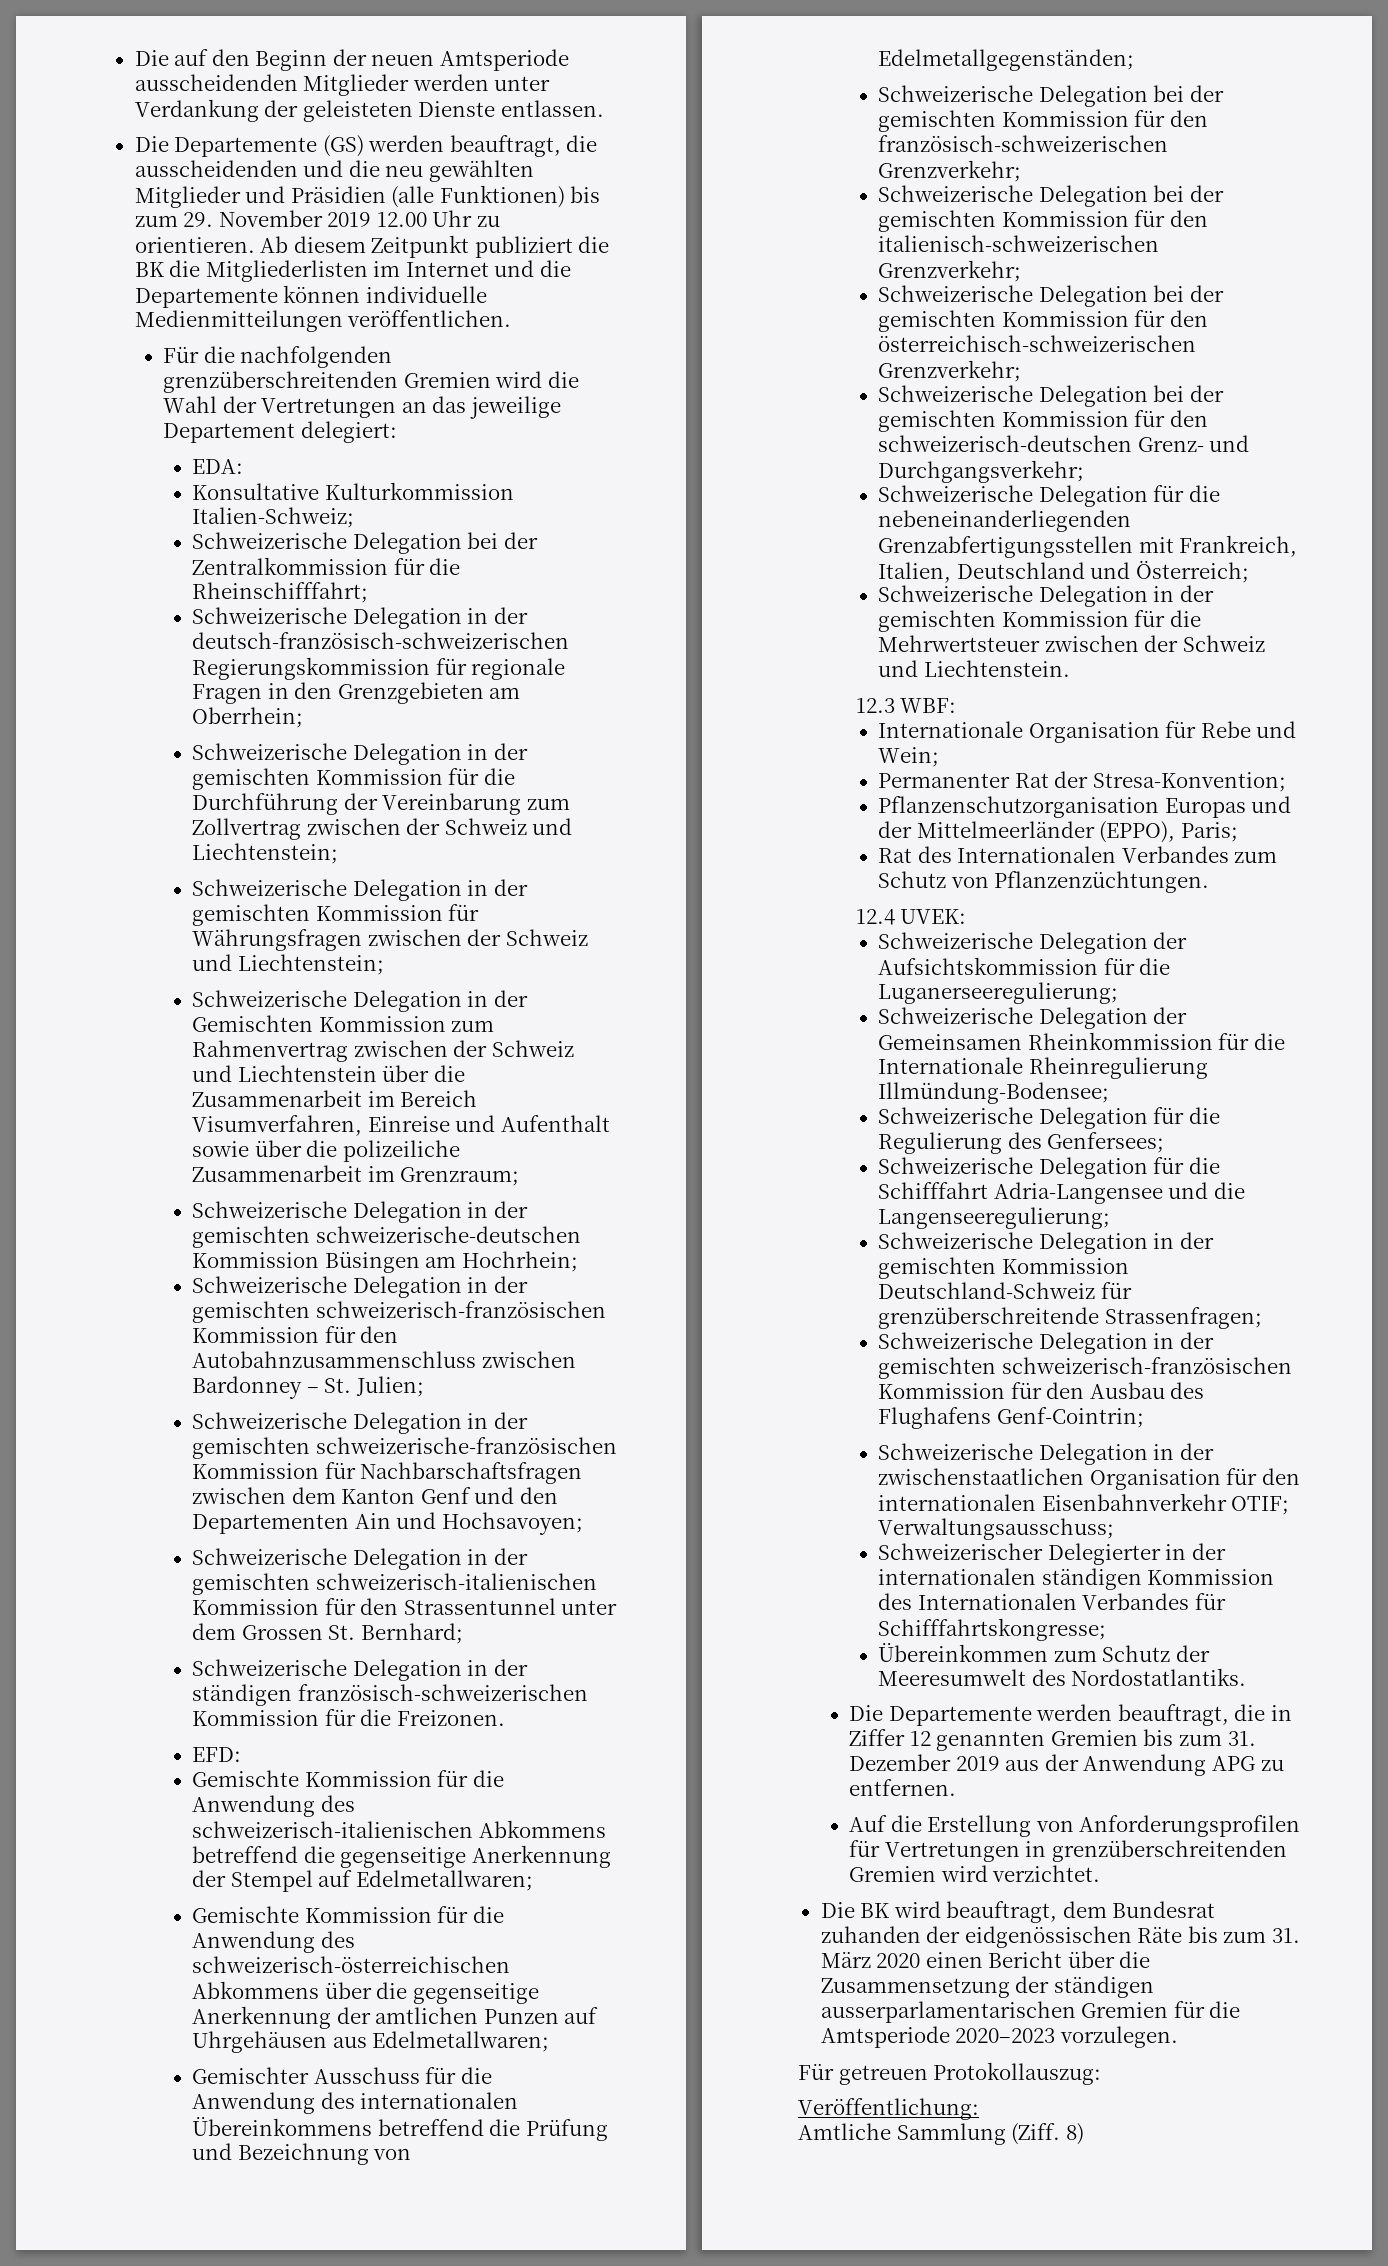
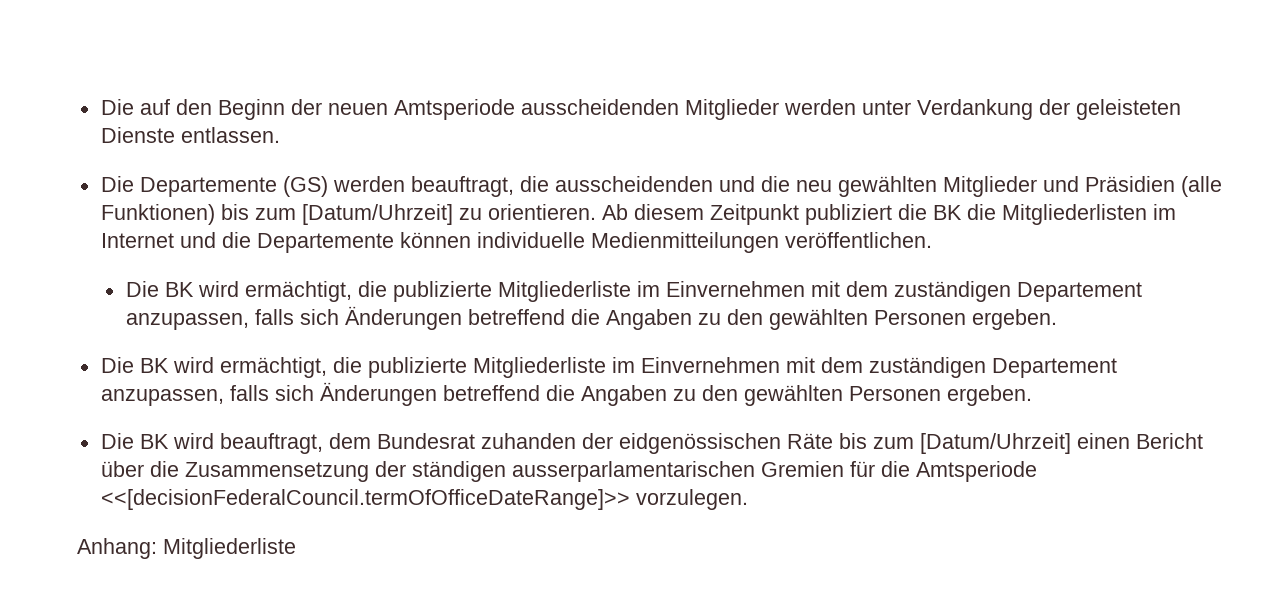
[183,210,473,227] 29. November 2019 12.00 Uhr -> [301,204,453,225] [Datum/Uhrzeit]
[163,346,393,368] [163,371,579,393] [163,396,561,419] [163,421,397,443] [192,459,244,474] [192,482,514,500] [192,507,355,528] [192,532,538,554] [192,557,461,575] [192,582,369,603] [192,607,528,629] [192,632,570,649] [192,657,566,680] [192,682,521,704] [192,707,304,728] [192,743,528,765] [192,768,515,790] [192,793,570,815] [192,818,573,840] [192,843,339,864] [192,879,528,901] [192,904,480,926] [192,929,588,951] [192,954,384,975] [192,990,528,1012] [192,1015,495,1032] [192,1040,574,1062] [192,1065,465,1082] [192,1090,478,1107] [192,1115,610,1136] [192,1140,460,1162] [192,1165,520,1186] [192,1201,528,1223] [192,1226,581,1248] [192,1251,578,1273] [192,1276,528,1298] [192,1301,606,1323] [192,1326,399,1343] [192,1351,576,1368] [192,1376,424,1399] [192,1412,528,1434] [192,1437,617,1459] [192,1462,583,1484] [192,1487,558,1504] [192,1512,583,1535] [192,1548,528,1570] [192,1573,597,1595] [192,1598,618,1615] [192,1623,463,1644] [192,1659,528,1681] [192,1684,588,1706] [192,1709,505,1726] [192,1747,242,1762] [192,1770,504,1787] [192,1795,355,1817] [192,1820,606,1838] [192,1845,611,1868] [192,1870,533,1892] [192,1906,504,1923] [192,1931,355,1953] [192,1956,511,1973] [192,1981,539,2004] [192,2006,599,2029] [192,2031,550,2053] [192,2067,492,2084] [192,2092,519,2114] [192,2117,608,2141] [192,2143,412,2165] [878,49,1135,71] [878,85,1224,107] [878,110,1208,132] [878,135,1169,152] [878,160,1022,182] [878,185,1224,207] [878,210,1208,232] [878,235,1160,252] [878,260,1022,282] [878,285,1224,307] [878,310,1208,332] [878,335,1197,352] [878,360,1022,382] [878,385,1224,407] [878,410,1208,432] [878,435,1250,452] [878,460,1085,483] [878,485,1220,507] [878,510,1132,532] [878,535,1298,558] [878,560,1249,583] [878,585,1214,607] [878,610,1201,632] [878,635,1265,652] [878,660,1070,677] [855,698,957,713] [878,721,1297,743] [878,747,940,767] [878,771,1286,792] [878,796,1292,818] [878,821,1238,843] [878,846,1278,863] [878,871,1210,893] [855,909,967,925] [878,932,1188,954] [878,957,1171,975] [878,982,1119,1004] [878,1007,1188,1029] [878,1032,1285,1050] [878,1057,1208,1079] [878,1082,1110,1104] [878,1107,1220,1129] [878,1132,1165,1154] [878,1157,1220,1179] [878,1182,1245,1204] [878,1207,1111,1229] [878,1232,1214,1254] [878,1257,1129,1279] [878,1282,1132,1299] [878,1307,1262,1329] [878,1332,1214,1354] [878,1357,1292,1379] [878,1382,1205,1399] [878,1407,1144,1429] [878,1443,1214,1465] [878,1468,1300,1490] [878,1493,1290,1515] [878,1518,1115,1540] [878,1543,1226,1565] [878,1568,1275,1590] [878,1593,1226,1610] [878,1618,1107,1641] [878,1643,1210,1662] [878,1668,1247,1686] [849,1704,1292,1726] [849,1729,1256,1751] [849,1754,1284,1776] [849,1779,957,1796] [849,1815,1301,1837] [849,1840,1287,1862] [849,1865,1101,1882] Für die nachfolgenden grenzüberschreitenden Gremien wird die Wahl der Vertretungen an das jeweilige Departement delegiert: // EDA: // Konsultative Kulturkommission Italien-Schweiz; // Schweizerische Delegation bei der Zentralkommission für die Rheinschifffahrt; // Schweizerische Delegation in der deutsch-französisch-schweizerischen Regierungskommission für regionale Fragen in den Grenzgebieten am Oberrhein; // Schweizerische Delegation in der gemischten Kommission für die Durchführung der Vereinbarung zum Zollvertrag zwischen der Schweiz und Liechtenstein; // Schweizerische Delegation in der gemischten Kommission für Währungsfragen zwischen der Schweiz und Liechtenstein; // Schweizerische Delegation in der Gemischten Kommission zum Rahmenvertrag zwischen der Schweiz und Liechtenstein über die Zusammenarbeit im Bereich Visumverfahren, Einreise und Aufenthalt sowie über die polizeiliche Zusammenarbeit im Grenzraum; // Schweizerische Delegation in der gemischten schweizerische-deutschen Kommission Büsingen am Hochrhein; // Schweizerische Delegation in der gemischten schweizerisch-französischen Kommission für den Autobahnzusammenschluss zwischen Bardonney – St. Julien; // Schweizerische Delegation in der gemischten schweizerische-französischen Kommission für Nachbarschaftsfragen zwischen dem Kanton Genf und den Departementen Ain und Hochsavoyen; // Schweizerische Delegation in der gemischten schweizerisch-italienischen Kommission für den Strassentunnel unter dem Grossen St. Bernhard; // Schweizerische Delegation in der ständigen französisch-schweizerischen Kommission für die Freizonen. // EFD: // Gemischte Kommission für die Anwendung des schweizerisch-italienischen Abkommens betreffend die gegenseitige Anerkennung der Stempel auf Edelmetallwaren; // Gemischte Kommission für die Anwendung des schweizerisch-österreichischen Abkommens über die gegenseitige Anerkennung der amtlichen Punzen auf Uhrgehäusen aus Edelmetallwaren; // Gemischter Ausschuss für die Anwendung des internationalen Übereinkommens betreffend die Prüfung und Bezeichnung von Edelmetallgegenständen; // Schweizerische Delegation bei der gemischten Kommission für den französisch-schweizerischen Grenzverkehr; // Schweizerische Delegation bei der gemischten Kommission für den italienisch-schweizerischen Grenzverkehr; // Schweizerische Delegation bei der gemischten Kommission für den österreichisch-schweizerischen Grenzverkehr; // Schweizerische Delegation bei der gemischten Kommission für den schweizerisch-deutschen Grenz- und Durchgangsverkehr; // Schweizerische Delegation für die nebeneinanderliegenden Grenzabfertigungsstellen mit Frankreich, Italien, Deutschland und Österreich; // Schweizerische Delegation in der gemischten Kommission für die Mehrwertsteuer zwischen der Schweiz und Liechtenstein. // 12.3 WBF: // Internationale Organisation für Rebe und Wein; // Permanenter Rat der Stresa-Konvention; // Pflanzenschutzorganisation Europas und der Mittelmeerländer (EPPO), Paris; // Rat des Internationalen Verbandes zum Schutz von Pflanzenzüchtungen. // 12.4 UVEK: // Schweizerische Delegation der Aufsichtskommission für die Luganerseeregulierung; // Schweizerische Delegation der Gemeinsamen Rheinkommission für die Internationale Rheinregulierung Illmündung-Bodensee; // Schweizerische Delegation für die Regulierung des Genfersees; // Schweizerische Delegation für die Schifffahrt Adria-Langensee und die Langenseeregulierung; // Schweizerische Delegation in der gemischten Kommission Deutschland-Schweiz für grenzüberschreitende Strassenfragen; // Schweizerische Delegation in der gemischten schweizerisch-französischen Kommission für den Ausbau des Flughafens Genf-Cointrin; // Schweizerische Delegation in der zwischenstaatlichen Organisation für den internationalen Eisenbahnverkehr OTIF; Verwaltungsausschuss; // Schweizerischer Delegierter in der internationalen ständigen Kommission des Internationalen Verbandes für Schifffahrtskongresse; // Übereinkommen zum Schutz der Meeresumwelt des Nordostatlantiks. // Die Departemente werden beauftragt, die in Ziffer 12 genannten Gremien bis zum 31. Dezember 2019 aus der Anwendung APG zu entfernen. // Auf die Erstellung von Anforderungsprofilen für Vertretungen in grenzüberschreitenden Gremien wird verzichtet. -> [125,281,1142,302] [125,306,1057,330] [100,357,1117,378] [100,382,1032,406] Die BK wird ermächtigt, die publizierte Mitgliederliste im Einvernehmen mit dem zuständigen Departement anzupassen, falls sich Änderungen betreffend die Angaben zu den gewählten Personen ergeben. // Die BK wird ermächtigt, die publizierte Mitgliederliste im Einvernehmen mit dem zuständigen Departement anzupassen, falls sich Änderungen betreffend die Angaben zu den gewählten Personen ergeben.
[1271,1928,1300,1943] [820,1951,921,1968] 31. März 2020 -> [919,433,1071,454] [Datum/Uhrzeit]
[955,2028,1056,2043] 2020–2023 -> [100,489,630,510] <<[decisionFederalCouncil.termOfOfficeDateRange]>>
[798,2062,1102,2085] [798,2098,979,2120] [798,2123,1084,2145] Für getreuen Protokollauszug: // Veröffentlichung: // Amtliche Sammlung (Ziff. 8) -> [77,538,296,559] Anhang: Mitgliederliste

